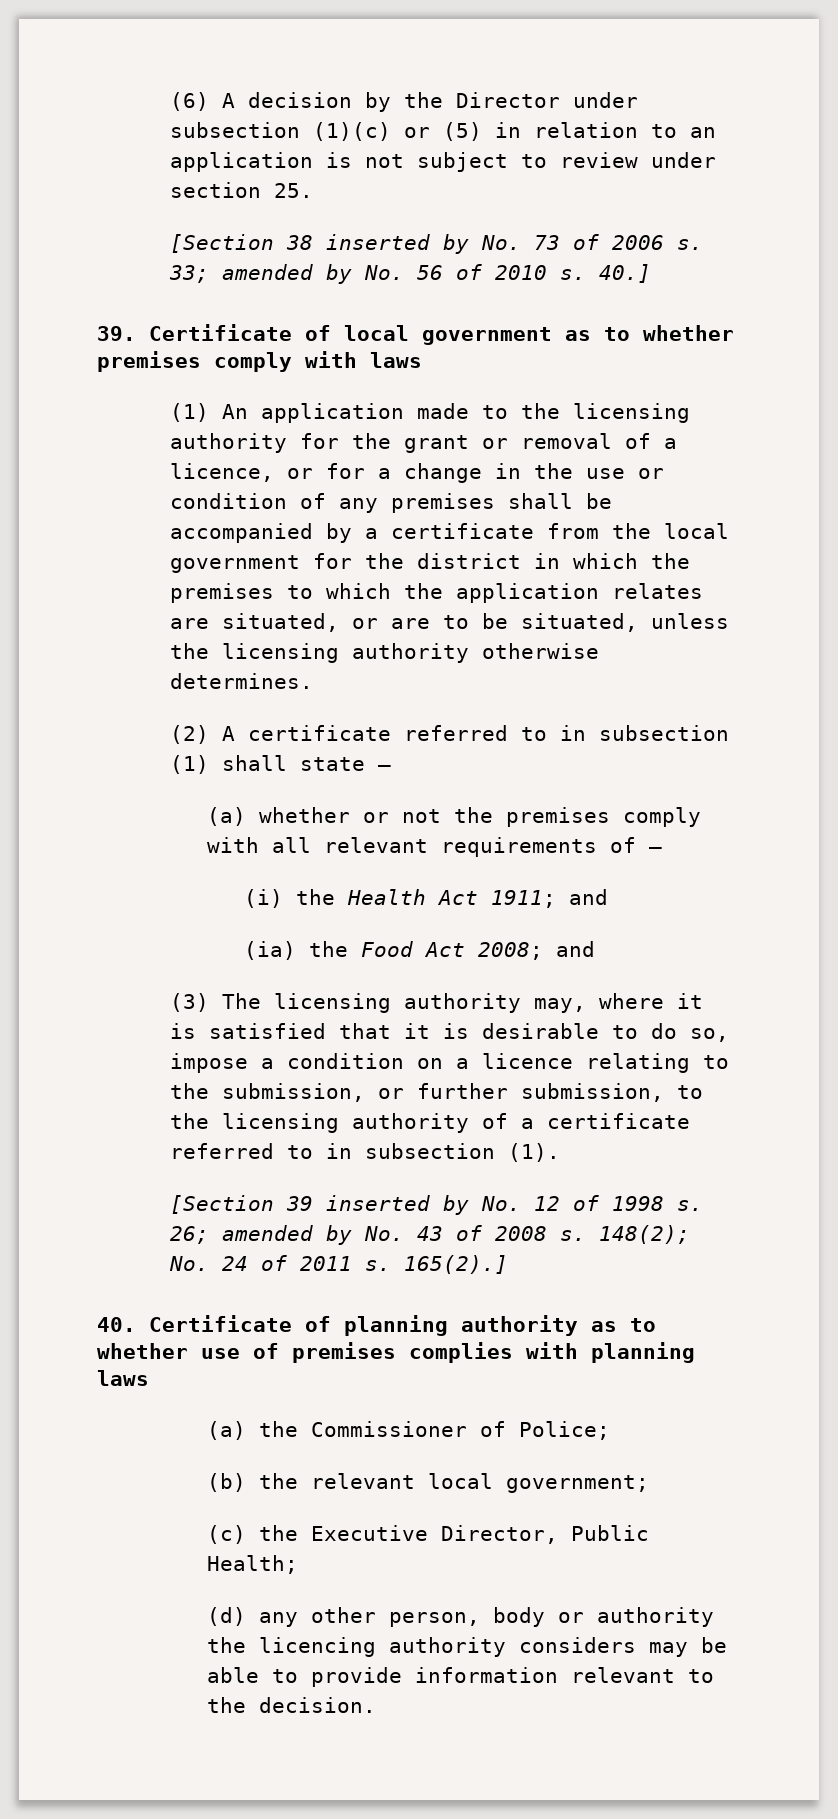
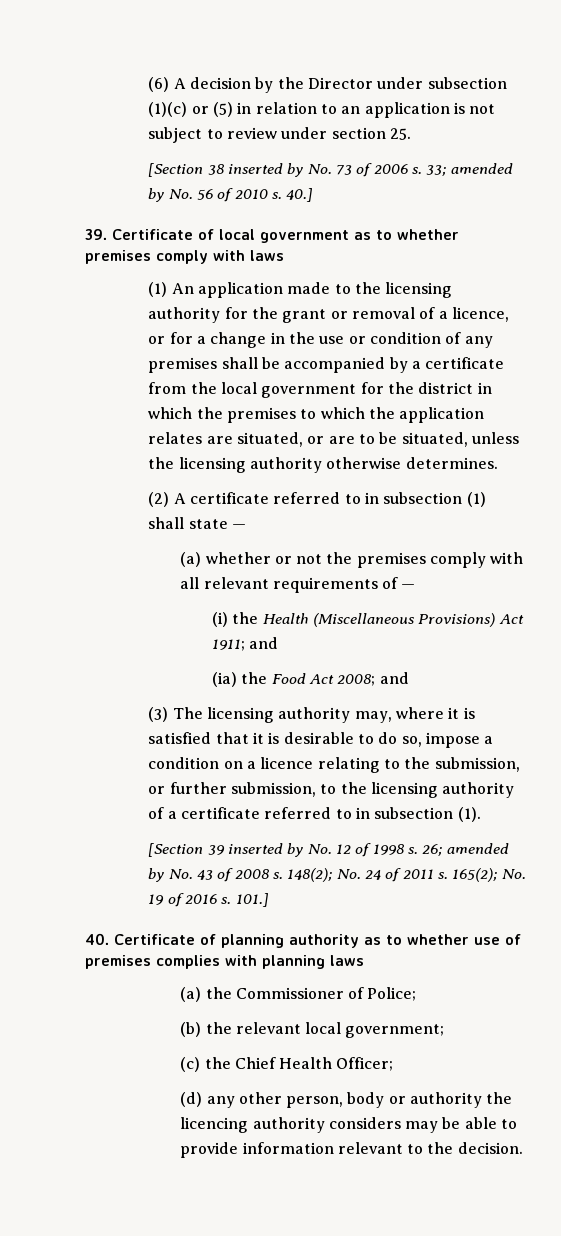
(426, 897) none -> [312,613,496,627] (Miscellaneous Provisions)
[404,1255,509,1274] 165(2).] -> [452,868,526,882] [148,893,269,907] 165(2); No. 19 of 2016 s. 101.]
[311,1525,650,1544] [207,1555,299,1574] Executive Director, Public Health; -> [234,1057,394,1071] Chief Health Officer;

